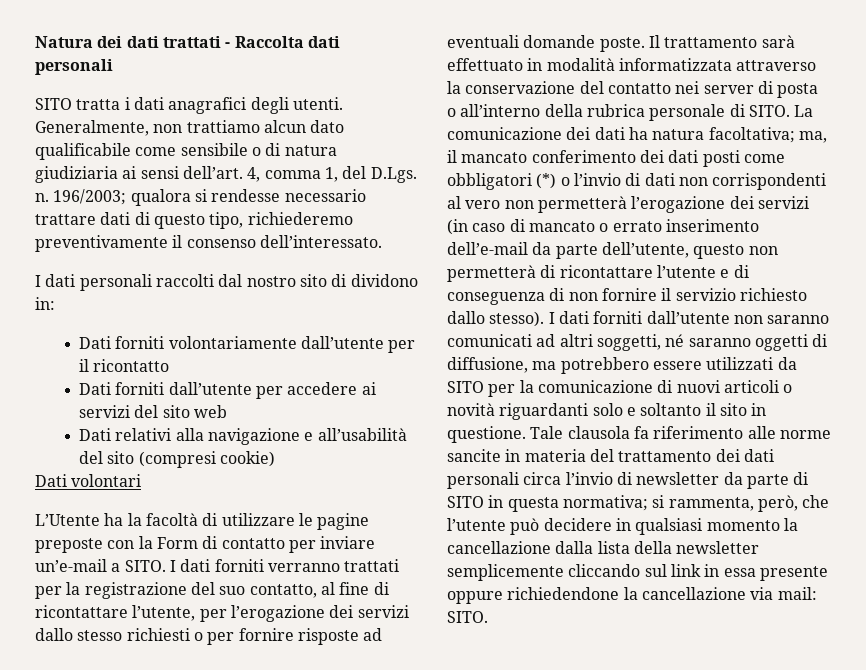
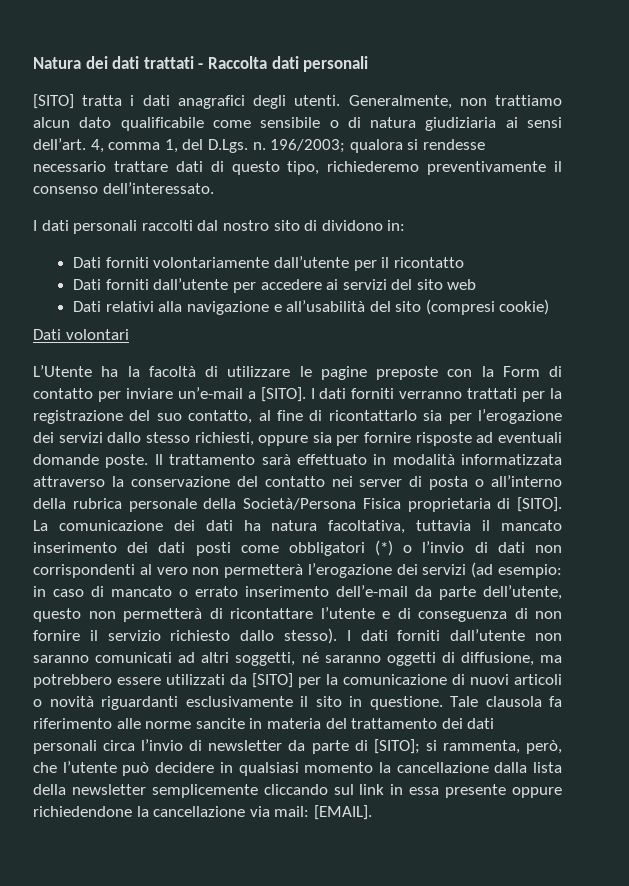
[35,98,72,110] SITO -> [33,94,74,109] [SITO]
[124,560,166,572] SITO. -> [260,387,306,402] [SITO].
[35,605,196,621] ricontattare l’utente, -> [328,410,443,421] ricontattarlo sia
[126,628,203,641] richiesti o -> [194,432,332,446] richiesti, oppure sia
[729,104,790,117] di SITO. -> [203,497,562,512] della Società/Persona Fisica proprietaria di [SITO].
[708,127,827,143] facoltativa; ma, -> [328,520,472,534] facoltativa, tuttavia
[531,150,636,163] conferimento -> [33,542,117,553] inserimento
[447,219,468,235] (in -> [471,562,562,578] [33,586,46,597] (ad esempio: in
[447,381,484,393] SITO -> [252,673,293,688] [SITO]
[592,403,702,416] solo e soltanto -> [185,696,293,707] esclusivamente
[447,495,648,512] SITO in questa normativa; -> [373,739,420,754] [SITO];
[447,611,488,623] SITO. -> [313,805,372,820] [EMAIL].

